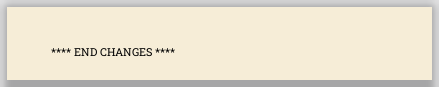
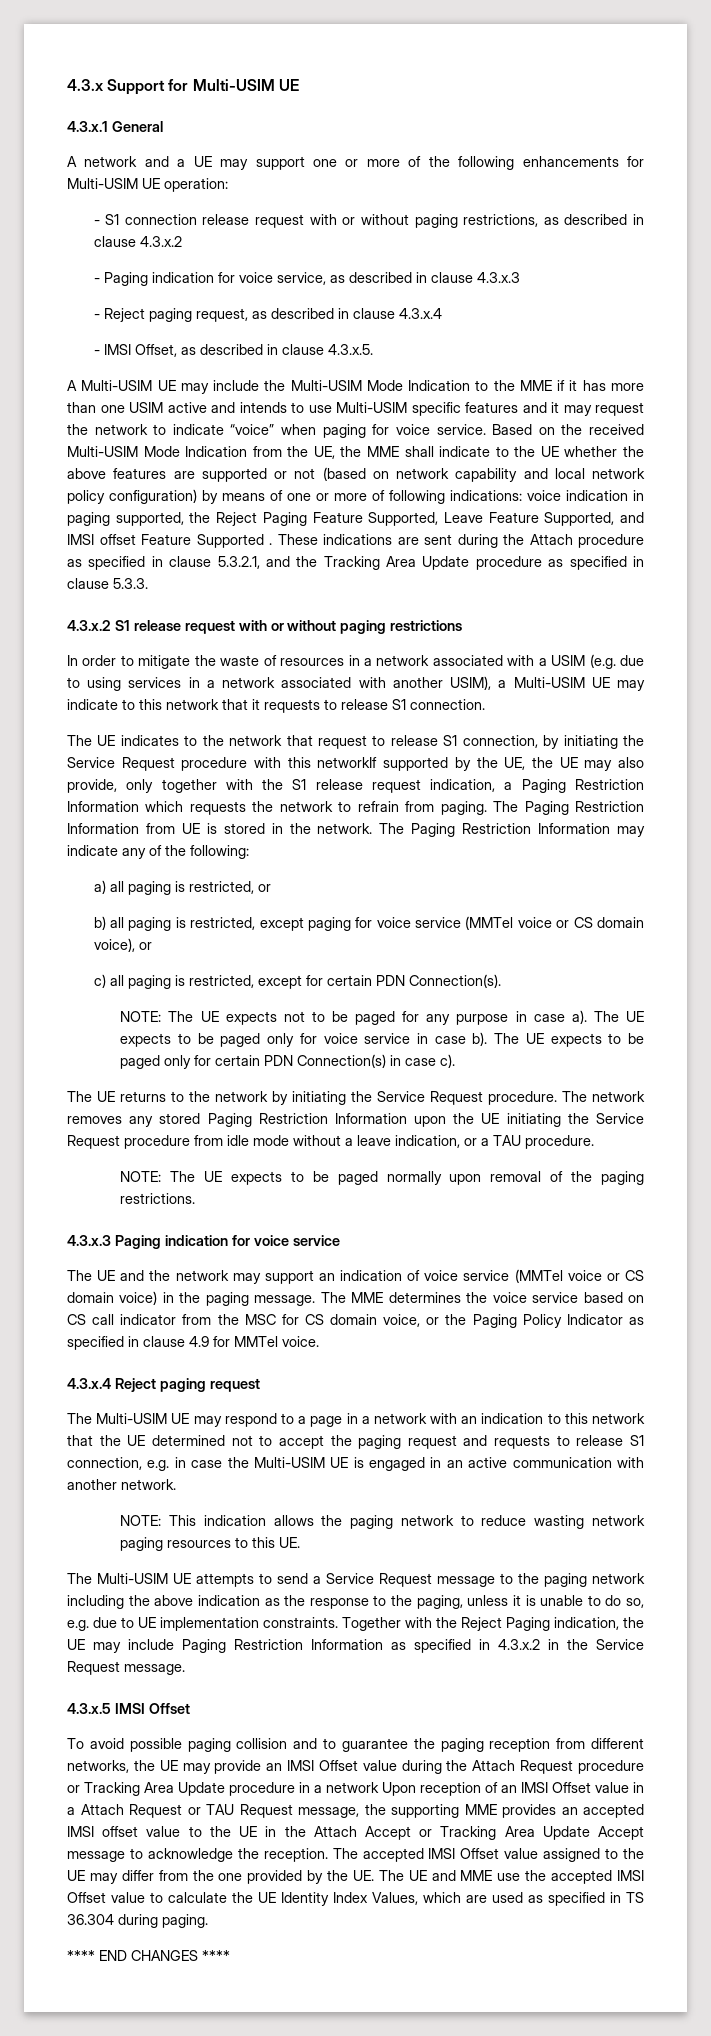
(51, 52) none -> [67,79,299,95] [67,121,163,132] [67,156,645,170] [67,178,228,192] [93,214,644,228] [93,236,182,247] [93,272,520,286] [93,308,442,322] [93,344,373,357] [67,380,644,394] [67,402,644,416] [67,424,645,438] [67,446,644,459] [67,467,645,482] [67,489,644,504] [67,512,644,526] [67,534,644,548] [67,556,644,570] [67,578,148,589] [67,620,463,634] [67,654,644,669] [67,676,645,691] [67,699,485,713] [67,735,645,749] [67,757,644,771] [67,779,644,793] [67,801,644,815] [67,823,645,837] [67,845,249,859] [93,880,271,895] [93,916,644,931] [93,938,152,952] [93,974,501,989] [120,1010,645,1025] [120,1032,644,1047] [120,1054,456,1069] [67,1091,645,1105] [67,1113,644,1127] [67,1135,594,1149] [120,1171,645,1185] [120,1193,196,1204] [67,1235,340,1249] [67,1269,644,1284] [67,1291,644,1306] [67,1314,644,1328] [67,1336,319,1350] [67,1378,260,1392] [67,1413,645,1427] [67,1435,645,1449] [67,1457,644,1471] [67,1479,176,1490] [120,1515,645,1529] [120,1537,301,1551] [67,1573,645,1587] [67,1595,644,1609] [67,1617,644,1631] [67,1639,644,1653] [67,1661,185,1675] [67,1703,190,1714] [67,1738,644,1752] [67,1760,645,1774] [67,1782,644,1796] [67,1804,644,1818] [67,1826,645,1840] [67,1848,644,1862] [67,1870,644,1884] [67,1892,644,1906] [67,1914,208,1928] 4.3.x Support for Multi-USIM UE // 4.3.x.1 General // A network and a UE may support one or more of the following enhancements for Multi-USIM UE operation: // - S1 connection release request with or without paging restrictions, as described in clause 4.3.x.2 // - Paging indication for voice service, as described in clause 4.3.x.3 // - Reject paging request, as described in clause 4.3.x.4 // - IMSI Offset, as described in clause 4.3.x.5. // A Multi-USIM UE may include the Multi-USIM Mode Indication to the MME if it has more than one USIM active and intends to use Multi-USIM specific features and it may request the network to indicate “voice” when paging for voice service. Based on the received Multi-USIM Mode Indication from the UE, the MME shall indicate to the UE whether the above features are supported or not (based on network capability and local network policy configuration) by means of one or more of following indications: voice indication in paging supported, the Reject Paging Feature Supported, Leave Feature Supported, and IMSI offset Feature Supported . These indications are sent during the Attach procedure as specified in clause 5.3.2.1, and the Tracking Area Update procedure as specified in clause 5.3.3. // 4.3.x.2 S1 release request with or without paging restrictions // In order to mitigate the waste of resources in a network associated with a USIM (e.g. due to using services in a network associated with another USIM), a Multi-USIM UE may indicate to this network that it requests to release S1 connection. // The UE indicates to the network that request to release S1 connection, by initiating the Service Request procedure with this networkIf supported by the UE, the UE may also provide, only together with the S1 release request indication, a Paging Restriction Information which requests the network to refrain from paging. The Paging Restriction Information from UE is stored in the network. The Paging Restriction Information may indicate any of the following: // a) all paging is restricted, or // b) all paging is restricted, except paging for voice service (MMTel voice or CS domain voice), or // c) all paging is restricted, except for certain PDN Connection(s). // NOTE: The UE expects not to be paged for any purpose in case a). The UE expects to be paged only for voice service in case b). The UE expects to be paged only for certain PDN Connection(s) in case c). // The UE returns to the network by initiating the Service Request procedure. The network removes any stored Paging Restriction Information upon the UE initiating the Service Request procedure from idle mode without a leave indication, or a TAU procedure. // NOTE: The UE expects to be paged normally upon removal of the paging restrictions. // 4.3.x.3 Paging indication for voice service // The UE and the network may support an indication of voice service (MMTel voice or CS domain voice) in the paging message. The MME determines the voice service based on CS call indicator from the MSC for CS domain voice, or the Paging Policy Indicator as specified in clause 4.9 for MMTel voice. // 4.3.x.4 Reject paging request // The Multi-USIM UE may respond to a page in a network with an indication to this network that the UE determined not to accept the paging request and requests to release S1 connection, e.g. in case the Multi-USIM UE is engaged in an active communication with another network. // NOTE: This indication allows the paging network to reduce wasting network paging resources to this UE. // The Multi-USIM UE attempts to send a Service Request message to the paging network including the above indication as the response to the paging, unless it is unable to do so, e.g. due to UE implementation constraints. Together with the Reject Paging indication, the UE may include Paging Restriction Information as specified in 4.3.x.2 in the Service Request message. // 4.3.x.5 IMSI Offset // To avoid possible paging collision and to guarantee the paging reception from different networks, the UE may provide an IMSI Offset value during the Attach Request procedure or Tracking Area Update procedure in a network Upon reception of an IMSI Offset value in a Attach Request or TAU Request message, the supporting MME provides an accepted IMSI offset value to the UE in the Attach Accept or Tracking Area Update Accept message to acknowledge the reception. The accepted IMSI Offset value assigned to the UE may differ from the one provided by the UE. The UE and MME use the accepted IMSI Offset value to calculate the UE Identity Index Values, which are used as specified in TS 36.304 during paging. //

